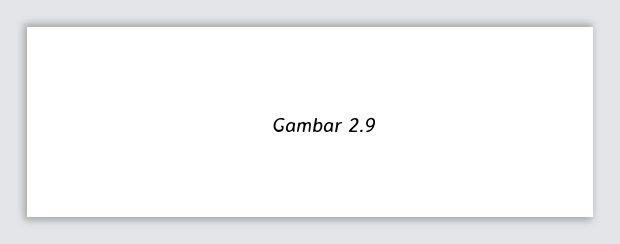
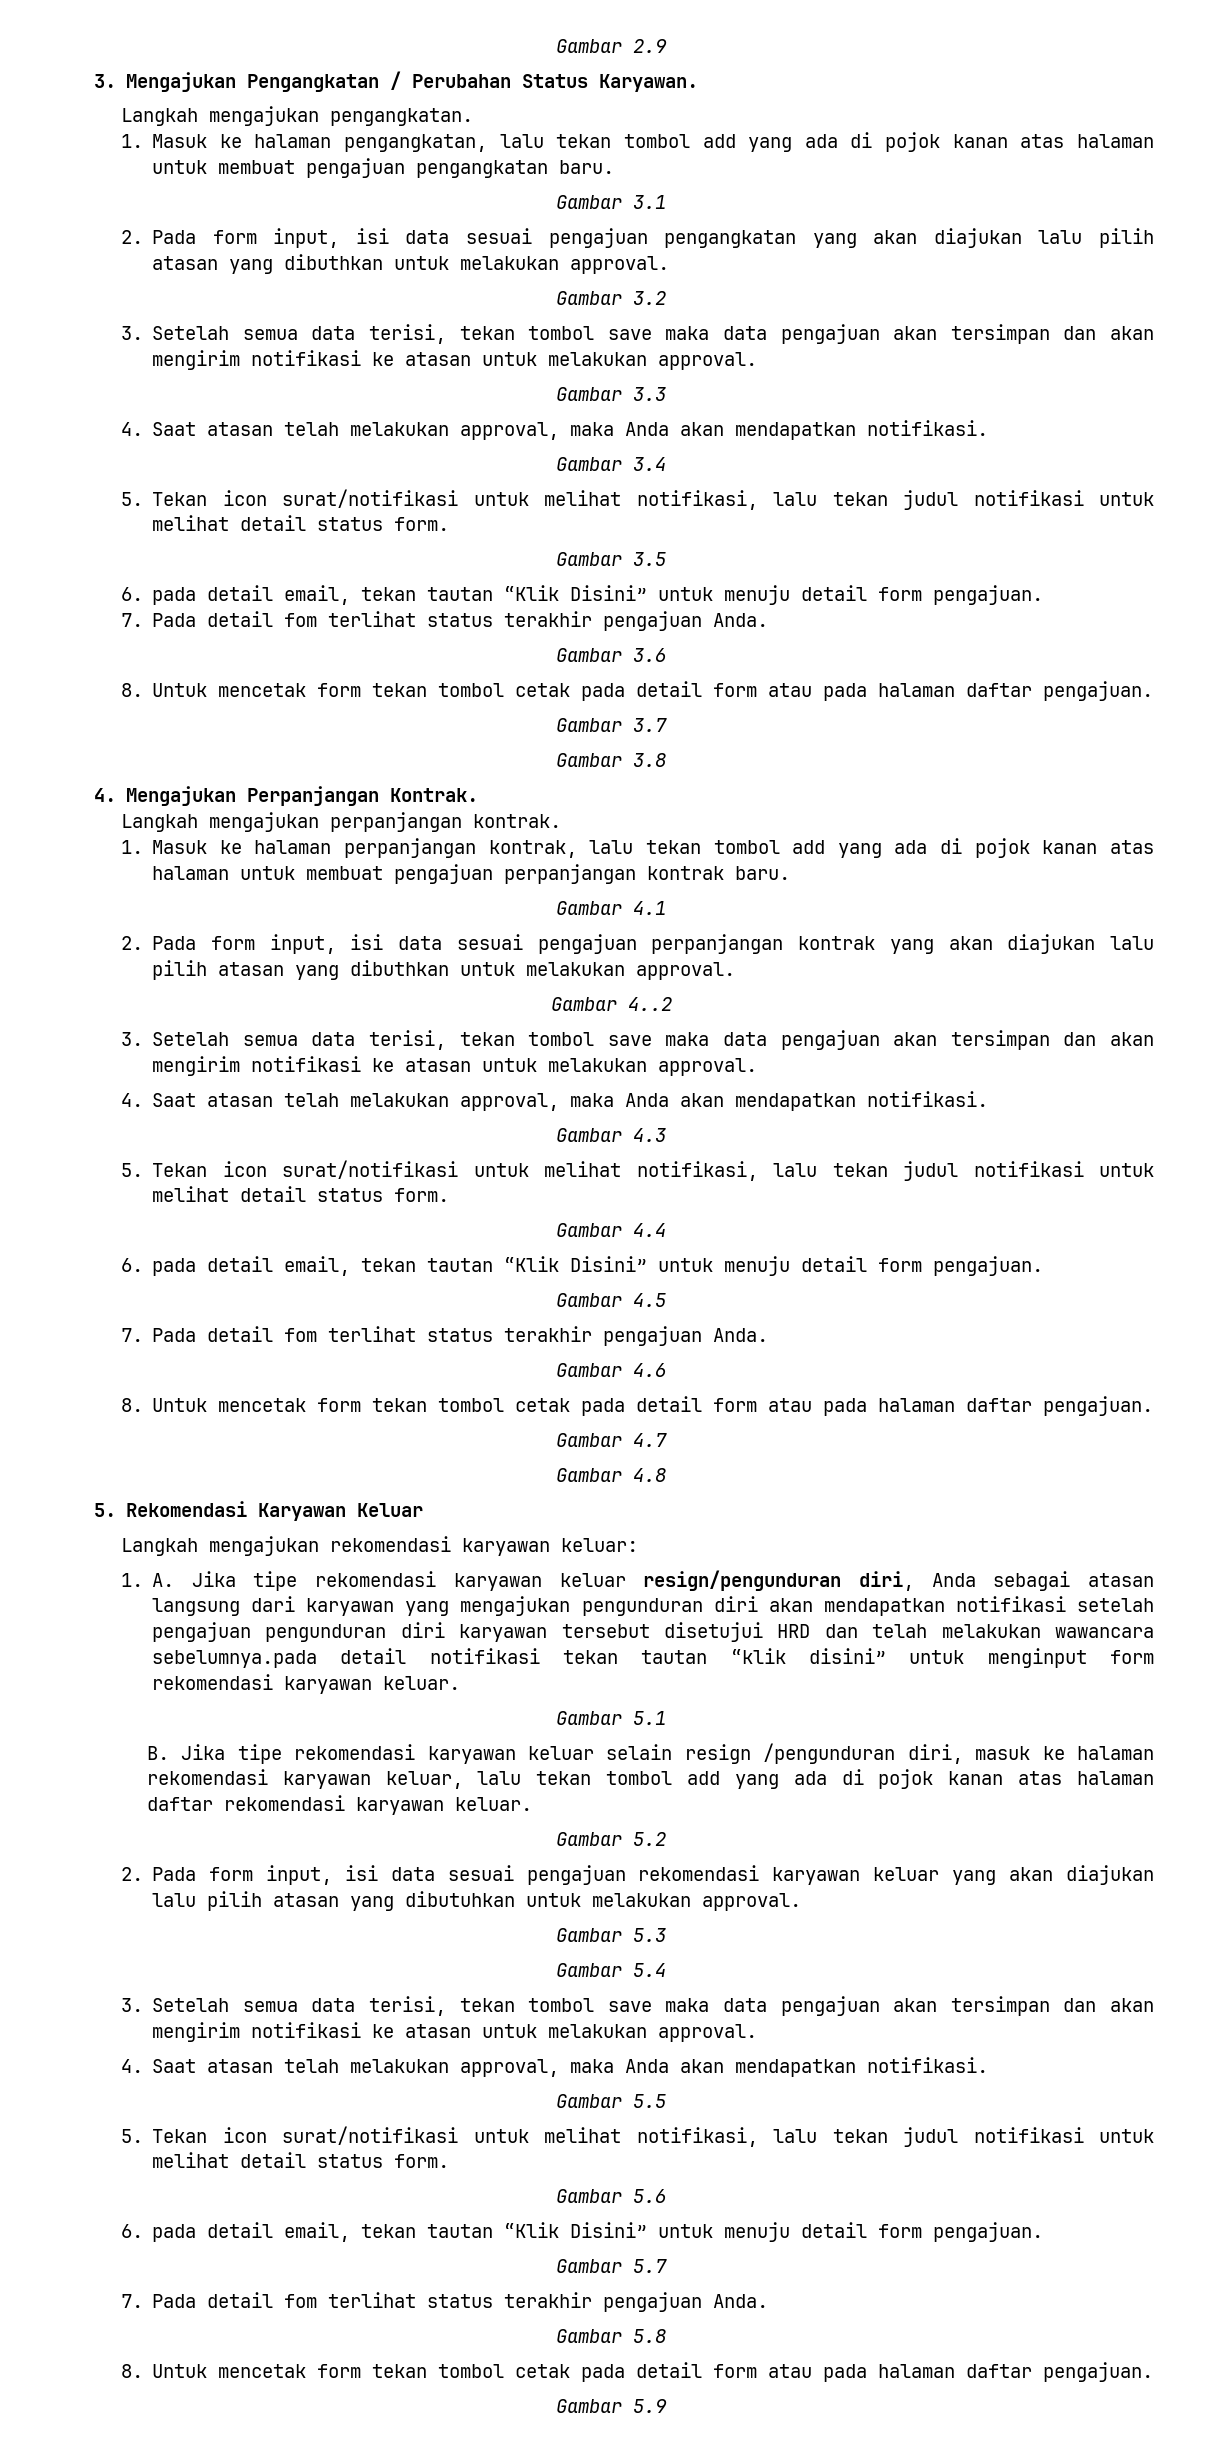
(376, 125) none -> [94,71,698,92] [120,106,473,126] [120,132,1154,152] [152,158,615,178] [556,195,666,209] [120,228,1154,248] [152,254,670,274] [556,291,666,305] [120,324,1154,344] [152,350,758,370] [556,387,666,401] [120,420,989,440] [556,457,666,471] [120,489,1155,510] [152,515,450,531] [556,552,666,566] [120,585,1044,605] [120,611,769,631] [556,648,666,662] [120,681,1154,701] [556,718,667,732] [556,753,666,767] [94,786,478,806] [120,812,561,832] [120,838,1154,858] [152,864,791,884] [556,901,666,915] [120,934,1155,954] [152,960,736,980] [550,997,672,1011] [120,1030,1154,1050] [152,1056,758,1076] [120,1091,989,1111] [556,1128,666,1142] [120,1160,1155,1181] [152,1186,450,1202] [556,1223,666,1237] [120,1256,1044,1276] [556,1293,666,1307] [120,1326,769,1346] [556,1363,666,1377] [120,1396,1154,1416] [556,1433,667,1447] [556,1468,666,1482] [94,1501,423,1521] [120,1536,638,1556] [120,1570,1154,1591] [152,1596,1154,1616] [152,1622,1155,1642] [152,1648,1154,1668] [152,1674,461,1694] [556,1711,666,1725] [146,1743,1154,1764] [146,1769,1154,1789] [146,1795,532,1815] [556,1832,666,1846] [120,1865,1155,1885] [152,1891,802,1911] [556,1928,666,1942] [556,1963,666,1977] [120,1996,1154,2016] [152,2022,758,2042] [120,2057,989,2077] [556,2094,666,2108] [120,2126,1155,2147] [152,2152,450,2168] [556,2189,666,2203] [120,2222,1044,2242] [556,2259,667,2273] [120,2292,769,2312] [556,2329,666,2343] [120,2362,1154,2382] [556,2399,667,2413] // 3. Mengajukan Pengangkatan / Perubahan Status Karyawan. // Langkah mengajukan pengangkatan. // 1. Masuk ke halaman pengangkatan, lalu tekan tombol add yang ada di pojok kanan atas halaman untuk membuat pengajuan pengangkatan baru. // Gambar 3.1 // 2. Pada form input, isi data sesuai pengajuan pengangkatan yang akan diajukan lalu pilih atasan yang dibuthkan untuk melakukan approval. // Gambar 3.2 // 3. Setelah semua data terisi, tekan tombol save maka data pengajuan akan tersimpan dan akan mengirim notifikasi ke atasan untuk melakukan approval. // Gambar 3.3 // 4. Saat atasan telah melakukan approval, maka Anda akan mendapatkan notifikasi. // Gambar 3.4 // 5. Tekan icon surat/notifikasi untuk melihat notifikasi, lalu tekan judul notifikasi untuk melihat detail status form. // Gambar 3.5 // 6. pada detail email, tekan tautan “Klik Disini” untuk menuju detail form pengajuan. // 7. Pada detail fom terlihat status terakhir pengajuan Anda. // Gambar 3.6 // 8. Untuk mencetak form tekan tombol cetak pada detail form atau pada halaman daftar pengajuan. // Gambar 3.7 // Gambar 3.8 // 4. Mengajukan Perpanjangan Kontrak. // Langkah mengajukan perpanjangan kontrak. // 1. Masuk ke halaman perpanjangan kontrak, lalu tekan tombol add yang ada di pojok kanan atas halaman untuk membuat pengajuan perpanjangan kontrak baru. // Gambar 4.1 // 2. Pada form input, isi data sesuai pengajuan perpanjangan kontrak yang akan diajukan lalu pilih atasan yang dibuthkan untuk melakukan approval. // Gambar 4..2 // 3. Setelah semua data terisi, tekan tombol save maka data pengajuan akan tersimpan dan akan mengirim notifikasi ke atasan untuk melakukan approval. // 4. Saat atasan telah melakukan approval, maka Anda akan mendapatkan notifikasi. // Gambar 4.3 // 5. Tekan icon surat/notifikasi untuk melihat notifikasi, lalu tekan judul notifikasi untuk melihat detail status form. // Gambar 4.4 // 6. pada detail email, tekan tautan “Klik Disini” untuk menuju detail form pengajuan. // Gambar 4.5 // 7. Pada detail fom terlihat status terakhir pengajuan Anda. // Gambar 4.6 // 8. Untuk mencetak form tekan tombol cetak pada detail form atau pada halaman daftar pengajuan. // Gambar 4.7 // Gambar 4.8 // 5. Rekomendasi Karyawan Keluar // Langkah mengajukan rekomendasi karyawan keluar: // 1. A. Jika tipe rekomendasi karyawan keluar resign/pengunduran diri, Anda sebagai atasan langsung dari karyawan yang mengajukan pengunduran diri akan mendapatkan notifikasi setelah pengajuan pengunduran diri karyawan tersebut disetujui HRD dan telah melakukan wawancara sebelumnya.pada detail notifikasi tekan tautan “klik disini” untuk menginput form rekomendasi karyawan keluar. // Gambar 5.1 // B. Jika tipe rekomendasi karyawan keluar selain resign /pengunduran diri, masuk ke halaman rekomendasi karyawan keluar, lalu tekan tombol add yang ada di pojok kanan atas halaman daftar rekomendasi karyawan keluar. // Gambar 5.2 // 2. Pada form input, isi data sesuai pengajuan rekomendasi karyawan keluar yang akan diajukan lalu pilih atasan yang dibutuhkan untuk melakukan approval. // Gambar 5.3 // Gambar 5.4 // 3. Setelah semua data terisi, tekan tombol save maka data pengajuan akan tersimpan dan akan mengirim notifikasi ke atasan untuk melakukan approval. // 4. Saat atasan telah melakukan approval, maka Anda akan mendapatkan notifikasi. // Gambar 5.5 // 5. Tekan icon surat/notifikasi untuk melihat notifikasi, lalu tekan judul notifikasi untuk melihat detail status form. // Gambar 5.6 // 6. pada detail email, tekan tautan “Klik Disini” untuk menuju detail form pengajuan. // Gambar 5.7 // 7. Pada detail fom terlihat status terakhir pengajuan Anda. // Gambar 5.8 // 8. Untuk mencetak form tekan tombol cetak pada detail form atau pada halaman daftar pengajuan. // Gambar 5.9

